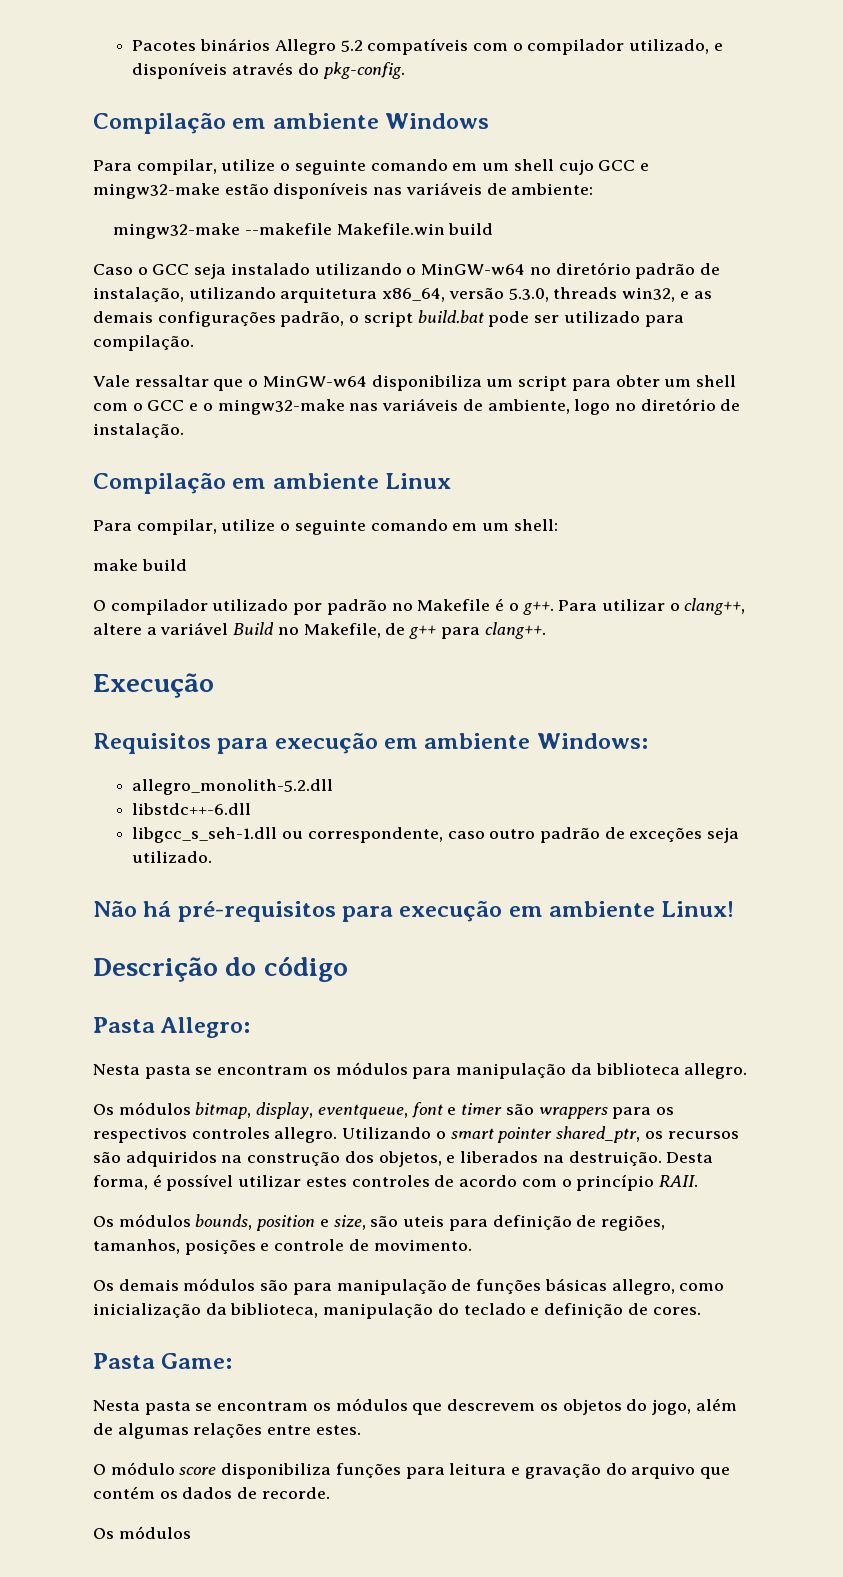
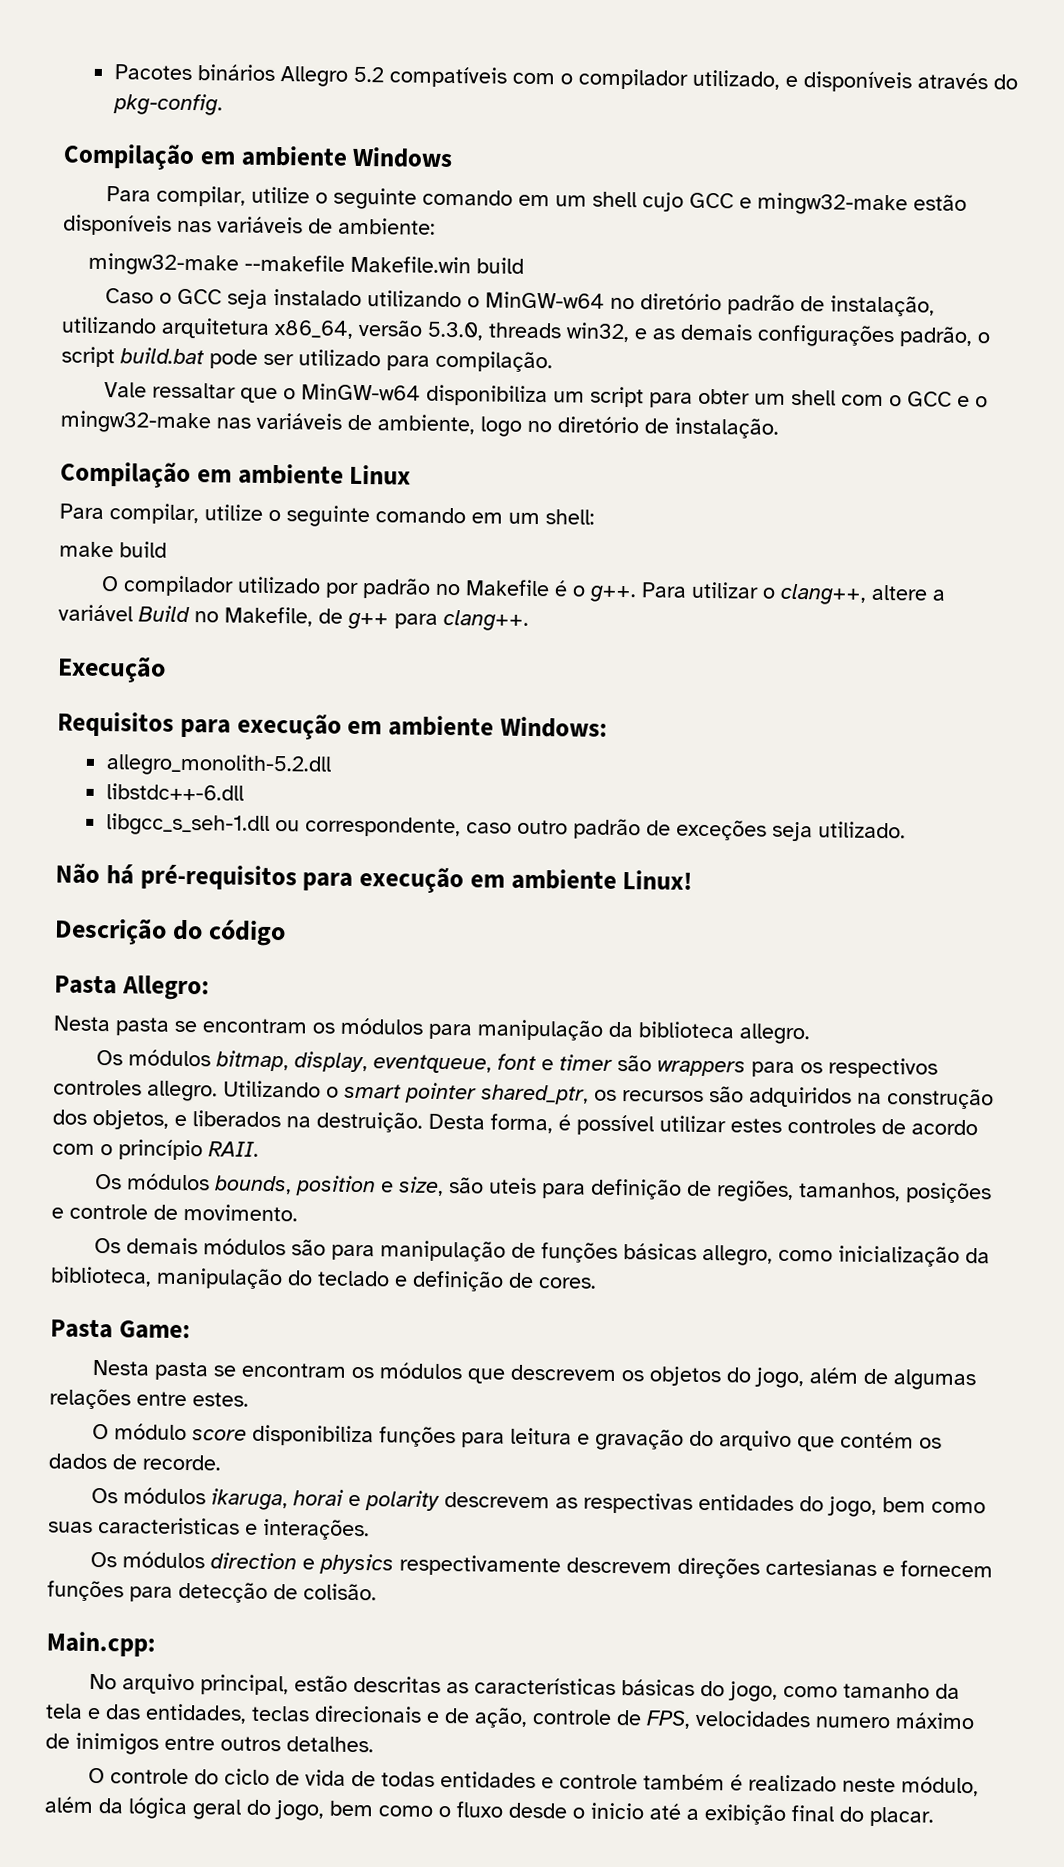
(191, 1532) none -> [210,1488,986,1518] [48,1517,370,1541] [89,1551,993,1579] [47,1580,377,1603] [46,1631,156,1657] [88,1673,960,1702] [45,1703,975,1730] [45,1732,374,1755] [87,1767,979,1797] [44,1796,934,1827] ikaruga, horai e polarity descrevem as respectivas entidades do jogo, bem como suas caracteristicas e interações. // Os módulos direction e physics respectivamente descrevem direções cartesianas e fornecem funções para detecção de colisão. // Main.cpp: // No arquivo principal, estão descritas as características básicas do jogo, como tamanho da tela e das entidades, teclas direcionais e de ação, controle de FPS, velocidades numero máximo de inimigos entre outros detalhes. // O controle do ciclo de vida de todas entidades e controle também é realizado neste módulo, além da lógica geral do jogo, bem como o fluxo desde o inicio até a exibição final do placar.

